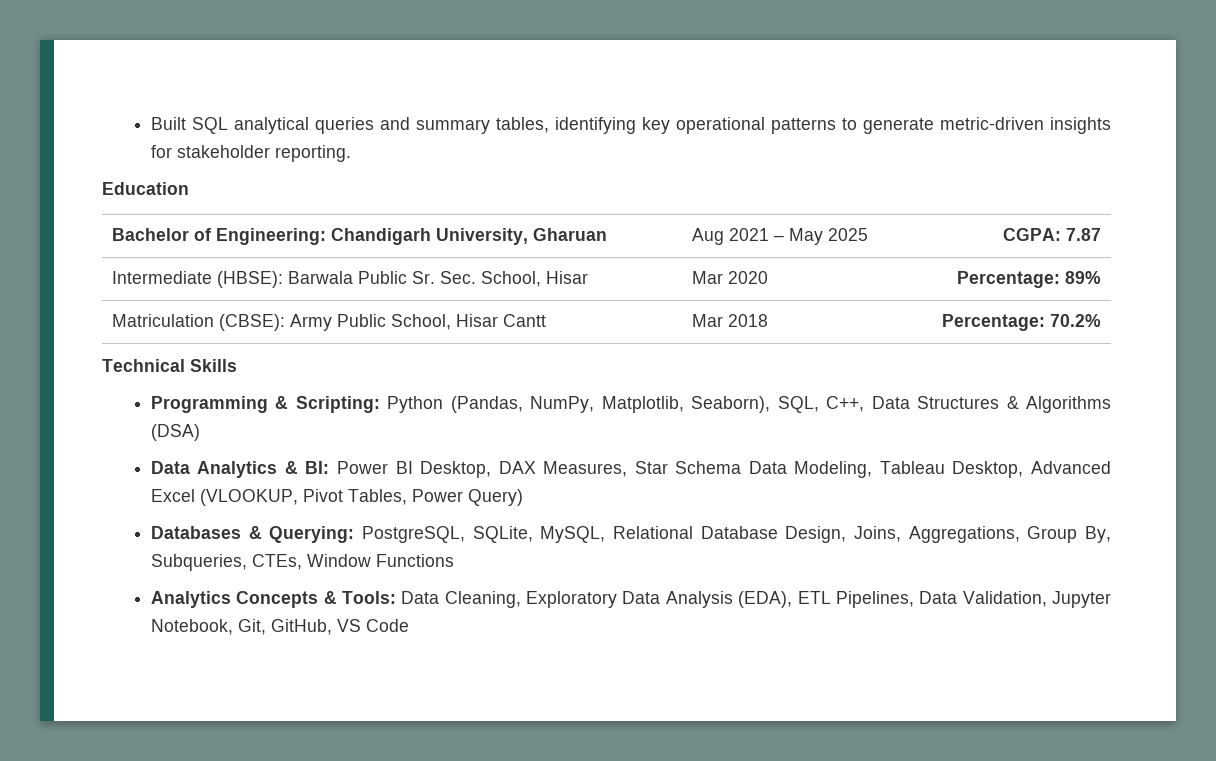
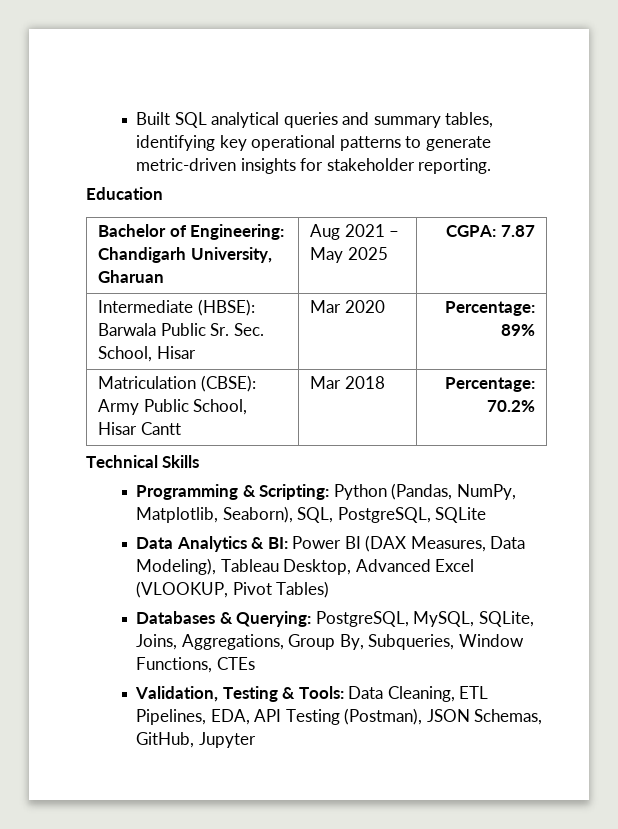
[826,396,1111,413] [150,424,200,441] C++, Data Structures & Algorithms (DSA) -> [337,507,487,523] PostgreSQL, SQLite
[420,461,873,478] Desktop, DAX Measures, Star Schema Data Modeling, -> [365,535,526,552] [136,558,217,575] (DAX Measures, Data Modeling),
[347,489,523,506] Tables, Power Query) -> [276,581,330,598] Tables)
[472,526,847,543] SQLite, MySQL, Relational Database Design, -> [413,611,534,627] MySQL, SQLite,
[251,554,454,570] [150,591,1111,608] [150,619,409,635] CTEs, Window Functions // Analytics Concepts & Tools: Data Cleaning, Exploratory Data Analysis (EDA), ETL Pipelines, Data Validation, Jupyter Notebook, Git, GitHub, VS Code -> [458,634,524,647] [136,657,255,673] [135,686,489,702] [136,708,543,725] [136,732,256,748] Window Functions, CTEs // Validation, Testing & Tools: Data Cleaning, ETL Pipelines, EDA, API Testing (Postman), JSON Schemas, GitHub, Jupyter

